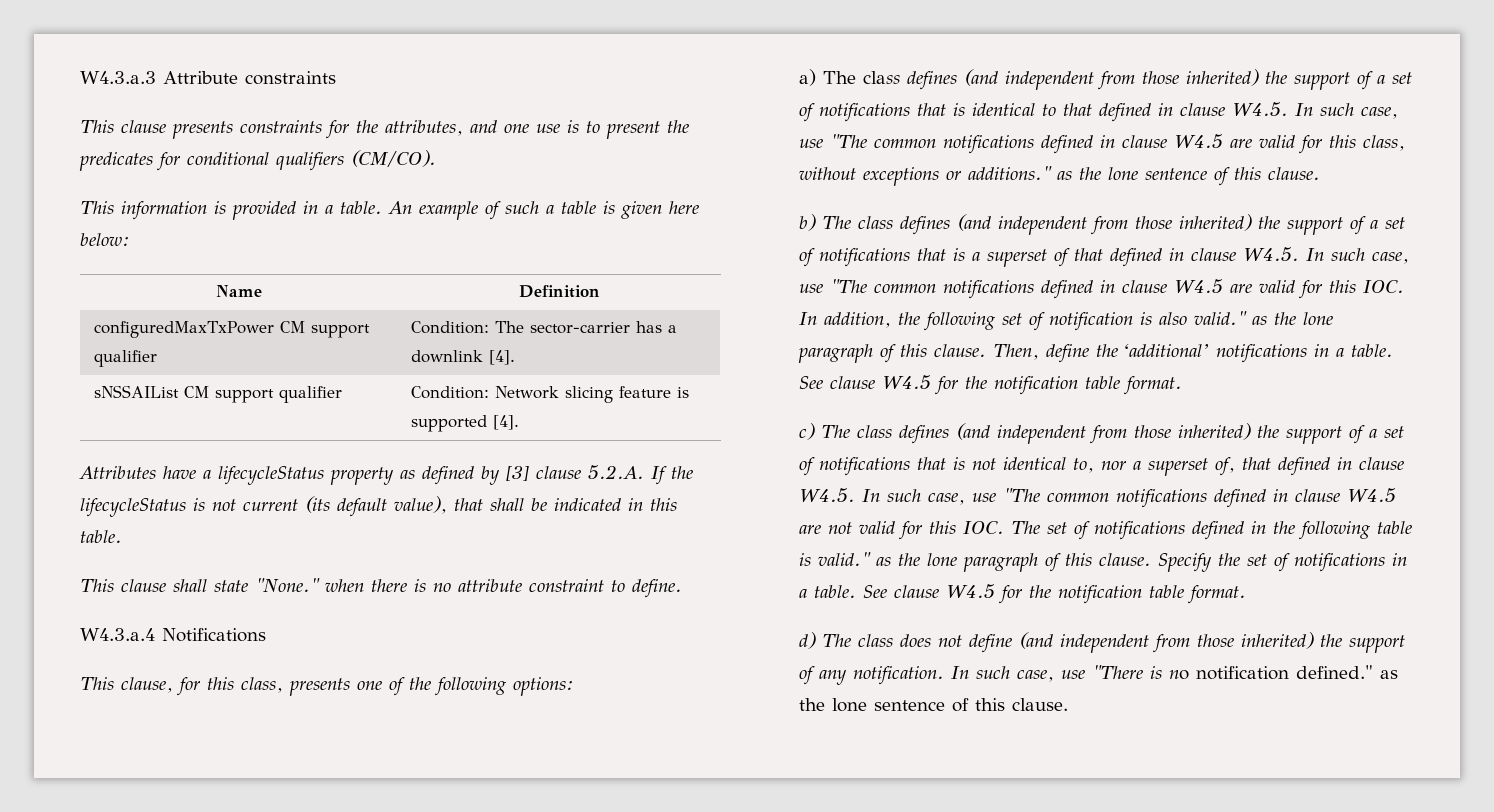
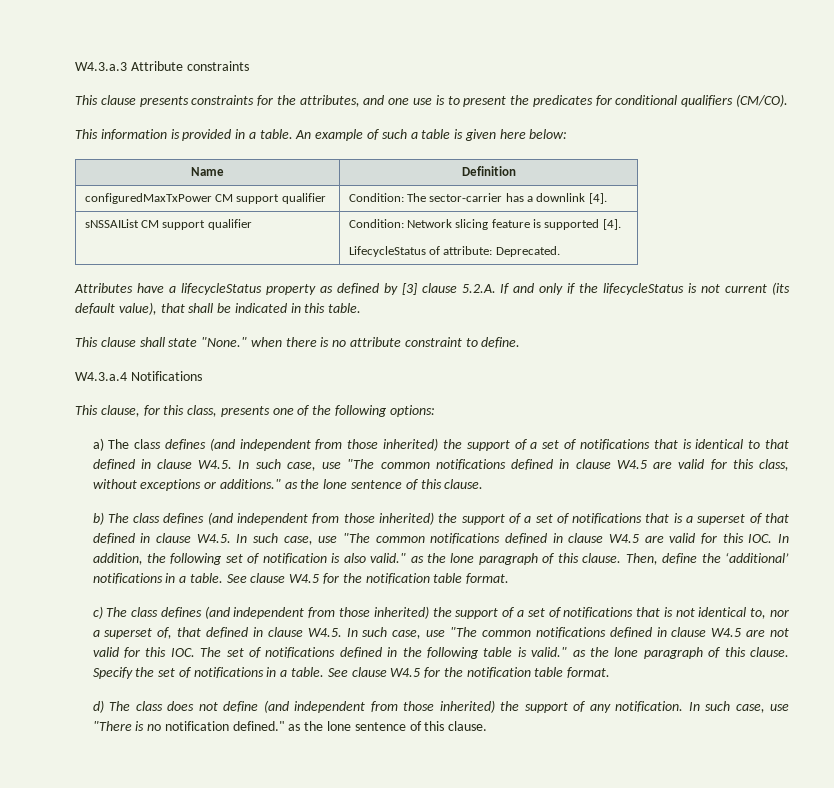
(520, 422) none -> [348,246,560,257] // LifecycleStatus of attribute: Deprecated.
(667, 475) none -> [513,283,576,295] and only if

